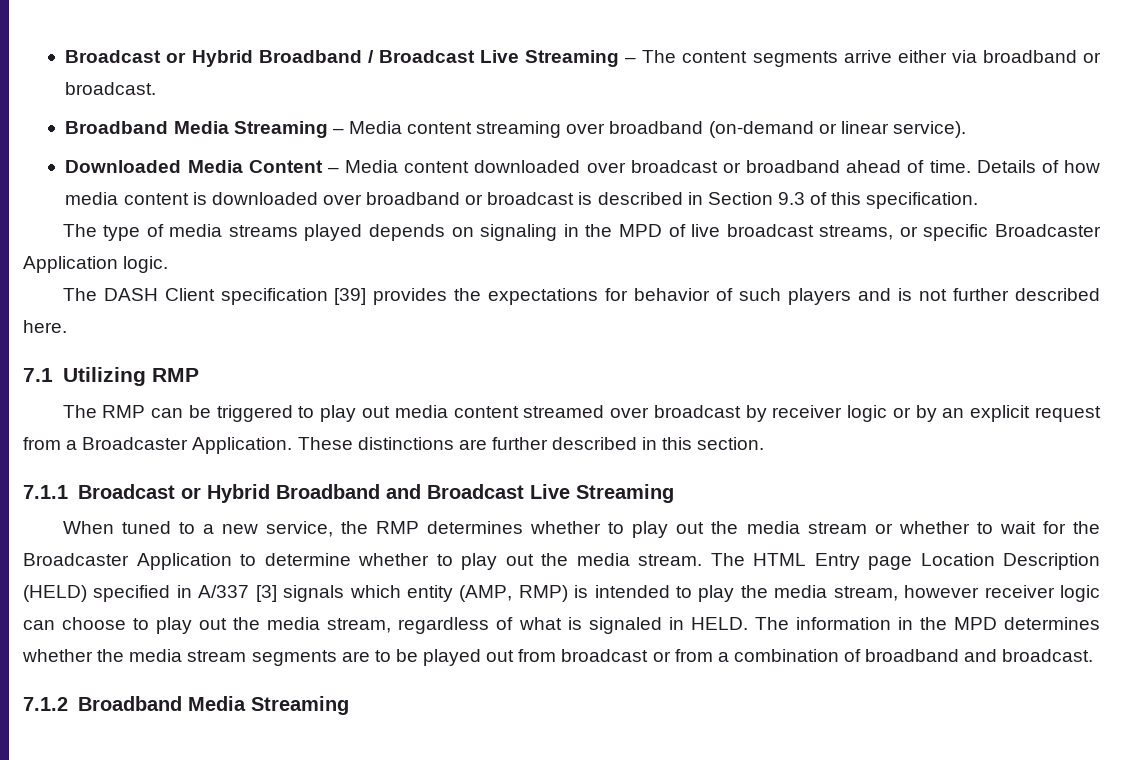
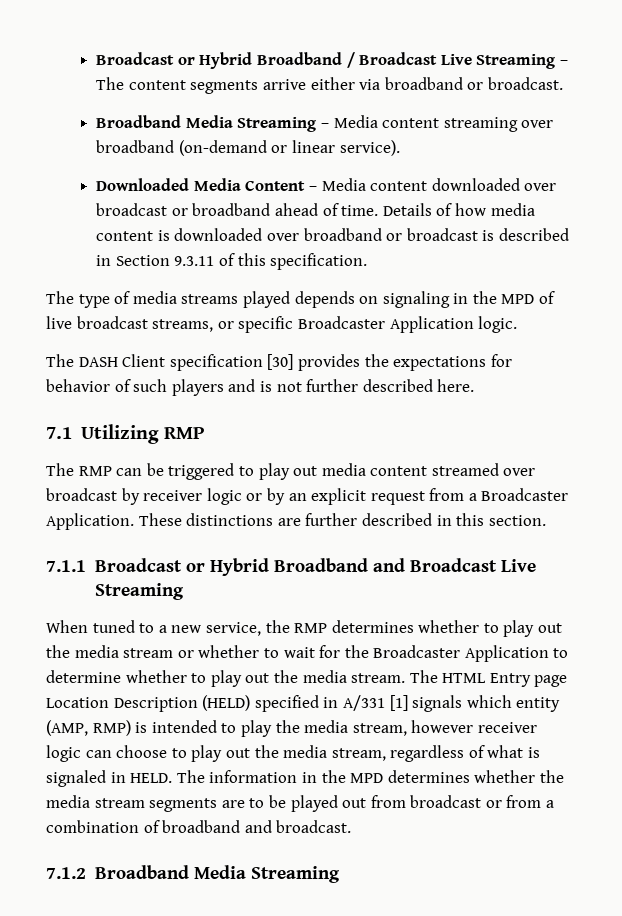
[777,192,805,205] 9.3 -> [174,256,215,266] 9.3.11
[334,288,367,305] [39] -> [267,354,294,370] [30]
[198,585,277,602] A/337 [3] -> [342,695,408,711] A/331 [1]

